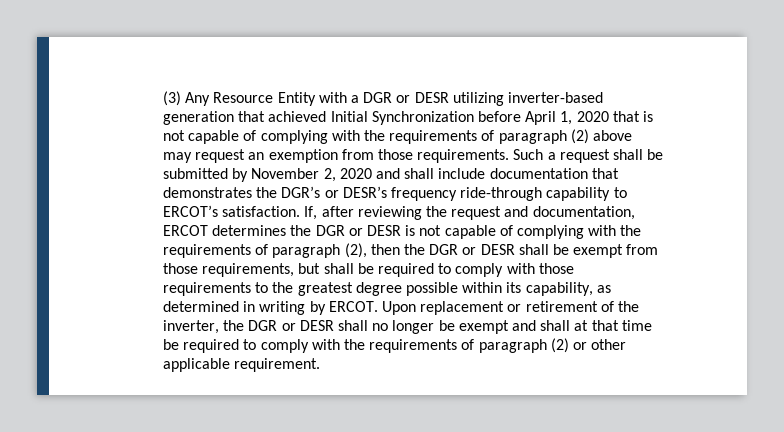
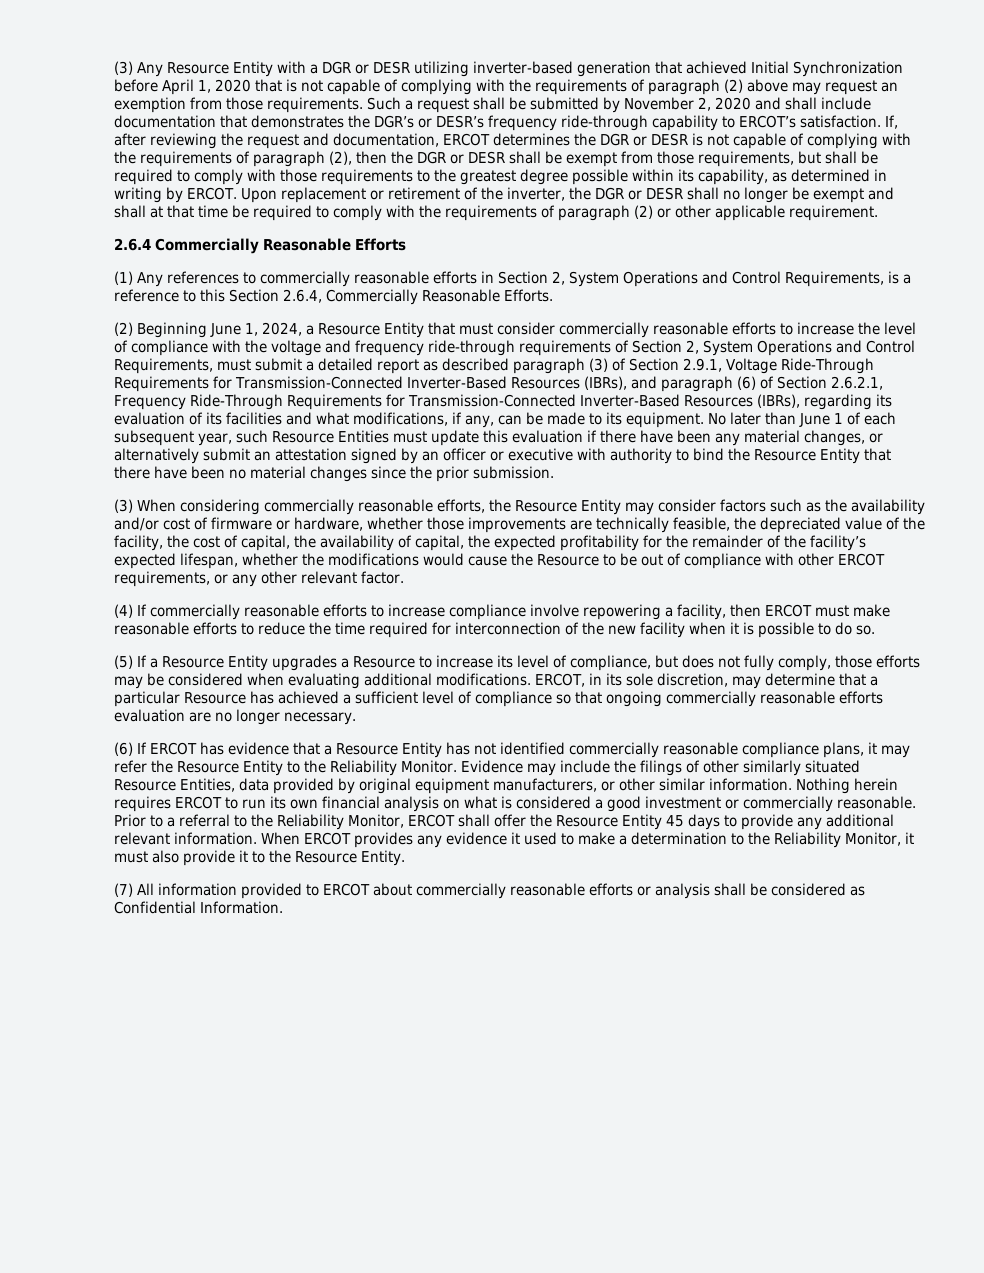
(321, 365) none -> [114,238,407,254] [114,271,912,287] [114,289,554,305] [114,322,917,338] [114,340,916,356] [114,358,875,374] [114,376,884,392] [114,394,893,410] [114,412,897,428] [114,430,884,446] [114,448,892,464] [114,466,555,482] [114,499,926,515] [114,517,926,533] [114,535,867,551] [114,553,886,569] [114,571,405,587] [114,604,891,620] [114,622,876,638] [114,655,921,671] [114,673,879,689] [114,691,884,707] [114,709,357,725] [114,742,911,758] [114,760,861,776] [114,778,899,794] [114,796,917,812] [114,814,895,830] [114,832,915,848] [114,850,406,866] [114,883,866,899] [114,901,284,914] // 2.6.4 Commercially Reasonable Efforts // (1) Any references to commercially reasonable efforts in Section 2, System Operations and Control Requirements, is a reference to this Section 2.6.4, Commercially Reasonable Efforts. // (2) Beginning June 1, 2024, a Resource Entity that must consider commercially reasonable efforts to increase the level of compliance with the voltage and frequency ride-through requirements of Section 2, System Operations and Control Requirements, must submit a detailed report as described paragraph (3) of Section 2.9.1, Voltage Ride-Through Requirements for Transmission-Connected Inverter-Based Resources (IBRs), and paragraph (6) of Section 2.6.2.1, Frequency Ride-Through Requirements for Transmission-Connected Inverter-Based Resources (IBRs), regarding its evaluation of its facilities and what modifications, if any, can be made to its equipment. No later than June 1 of each subsequent year, such Resource Entities must update this evaluation if there have been any material changes, or alternatively submit an attestation signed by an officer or executive with authority to bind the Resource Entity that there have been no material changes since the prior submission. // (3) When considering commercially reasonable efforts, the Resource Entity may consider factors such as the availability and/or cost of firmware or hardware, whether those improvements are technically feasible, the depreciated value of the facility, the cost of capital, the availability of capital, the expected profitability for the remainder of the facility’s expected lifespan, whether the modifications would cause the Resource to be out of compliance with other ERCOT requirements, or any other relevant factor. // (4) If commercially reasonable efforts to increase compliance involve repowering a facility, then ERCOT must make reasonable efforts to reduce the time required for interconnection of the new facility when it is possible to do so. // (5) If a Resource Entity upgrades a Resource to increase its level of compliance, but does not fully comply, those efforts may be considered when evaluating additional modifications. ERCOT, in its sole discretion, may determine that a particular Resource has achieved a sufficient level of compliance so that ongoing commercially reasonable efforts evaluation are no longer necessary. // (6) If ERCOT has evidence that a Resource Entity has not identified commercially reasonable compliance plans, it may refer the Resource Entity to the Reliability Monitor. Evidence may include the filings of other similarly situated Resource Entities, data provided by original equipment manufacturers, or other similar information. Nothing herein requires ERCOT to run its own financial analysis on what is considered a good investment or commercially reasonable. Prior to a referral to the Reliability Monitor, ERCOT shall offer the Resource Entity 45 days to provide any additional relevant information. When ERCOT provides any evidence it used to make a determination to the Reliability Monitor, it must also provide it to the Resource Entity. // (7) All information provided to ERCOT about commercially reasonable efforts or analysis shall be considered as Confidential Information.

